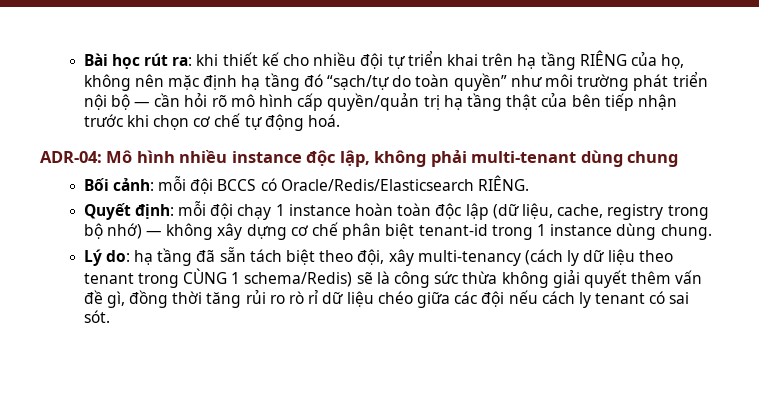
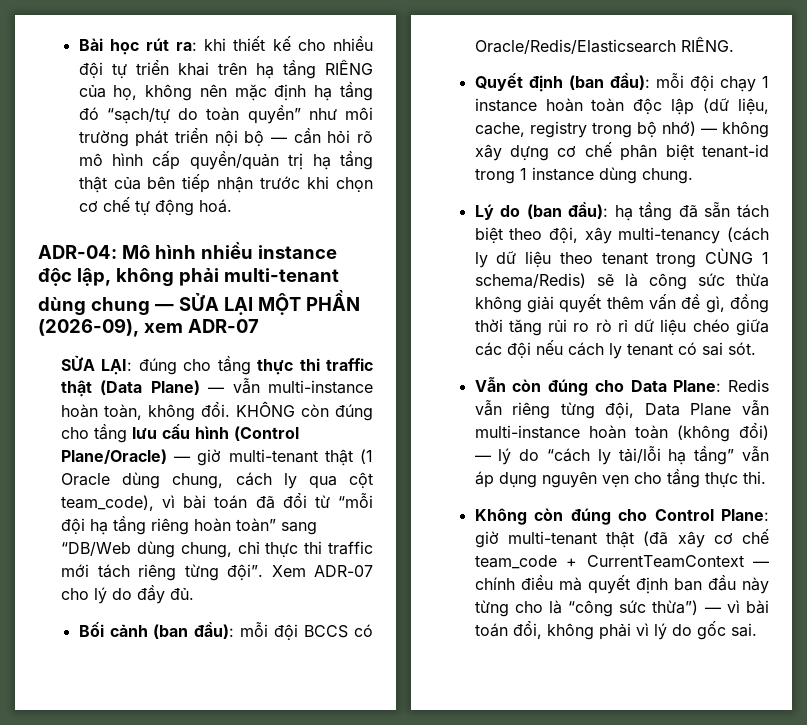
[83,178,154,191] // Bối cảnh: -> [154,290,360,315] [38,318,259,337] [61,355,374,375] [61,378,374,397] [61,401,373,421] [61,424,300,443] [61,449,373,466] [61,472,373,489] [61,493,373,511] [61,516,318,535] [61,541,373,558] [61,564,373,581] [61,585,195,604] [78,622,235,639] — SỬA LẠI MỘT PHẦN (2026-09), xem ADR-07 // SỬA LẠI: đúng cho tầng thực thi traffic thật (Data Plane) — vẫn multi-instance hoàn toàn, không đổi. KHÔNG còn đúng cho tầng lưu cấu hình (Control Plane/Oracle) — giờ multi-tenant thật (1 Oracle dùng chung, cách ly qua cột team_code), vì bài toán đã đổi từ “mỗi đội hạ tầng riêng hoàn toàn” sang “DB/Web dùng chung, chỉ thực thi traffic mới tách riêng từng đội”. Xem ADR-07 cho lý do đầy đủ. // Bối cảnh (ban đầu):
[134,204,174,219] định: -> [528,73,650,92] định (ban đầu):
[105,250,130,262] do: -> [500,202,609,219] do (ban đầu):
(110, 316) none -> [474,377,769,396] [474,400,769,419] [474,423,769,442] [474,446,769,465] [474,469,766,488] [474,508,769,525] [474,529,769,548] [474,555,769,569] [474,575,769,594] [474,600,769,617] [474,621,757,640] // Vẫn còn đúng cho Data Plane: Redis vẫn riêng từng đội, Data Plane vẫn multi-instance hoàn toàn (không đổi) — lý do “cách ly tải/lỗi hạ tầng” vẫn áp dụng nguyên vẹn cho tầng thực thi. // Không còn đúng cho Control Plane: giờ multi-tenant thật (đã xây cơ chế team_code + CurrentTeamContext — chính điều mà quyết định ban đầu này từng cho là “công sức thừa”) — vì bài toán đổi, không phải vì lý do gốc sai.

